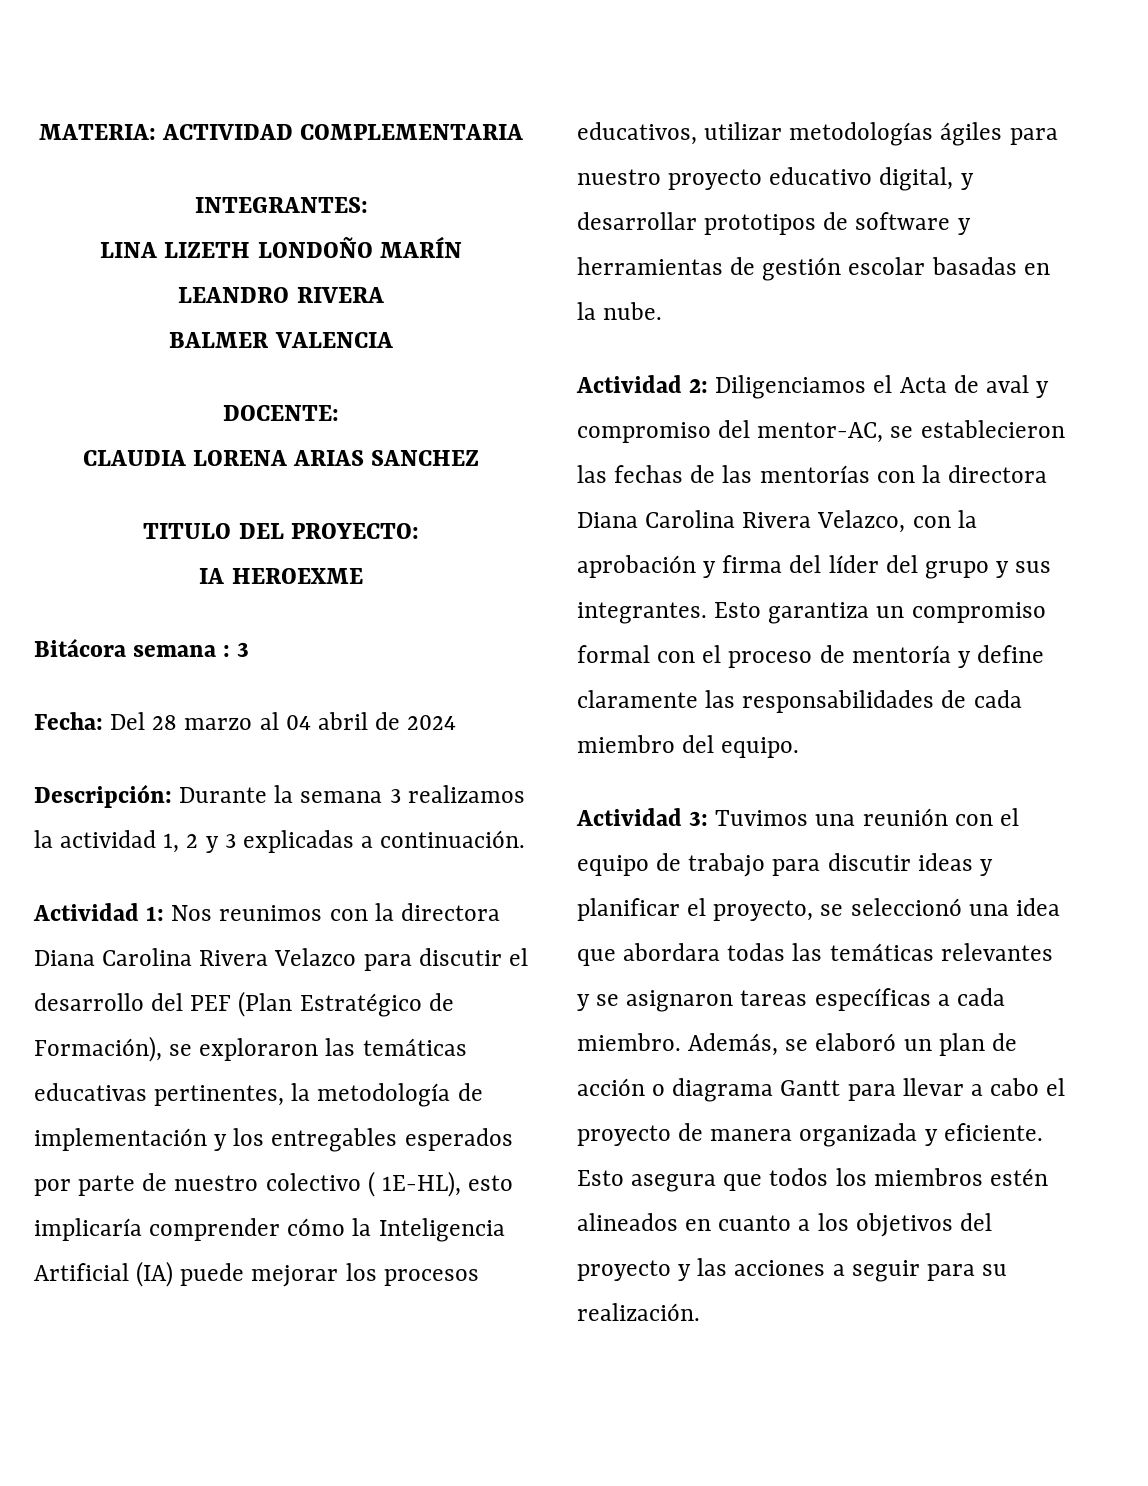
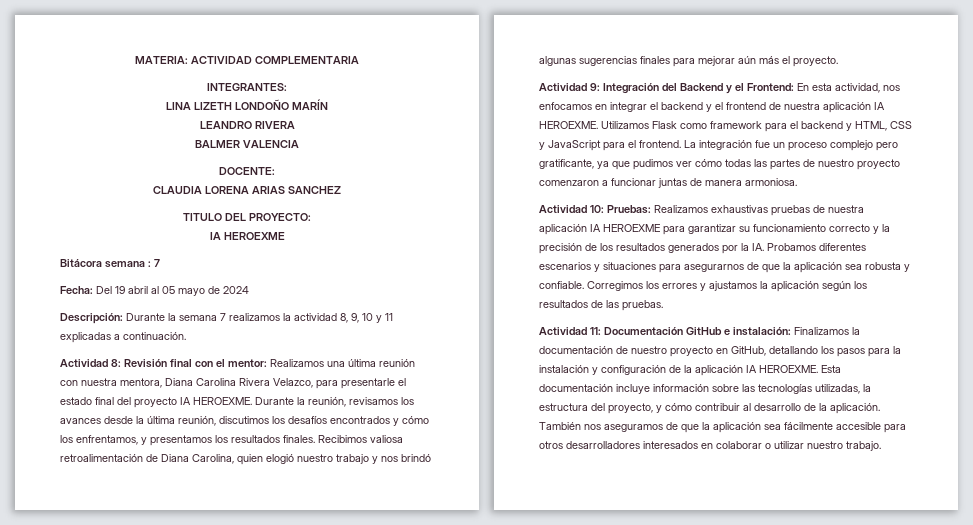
[237,642,250,657] 3 -> [154,259,160,267] 7
[152,712,368,730] 28 marzo al 04 abril -> [115,286,205,296] 19 abril al 05 mayo
[389,789,401,803] 3 -> [220,313,226,321] 7
[163,833,236,853] 1, 2 y 3 -> [340,313,393,323] 8, 9, 10 y 11
[146,903,500,921] [34,948,528,971] [34,991,454,1017] [34,1036,467,1062] [34,1083,483,1107] [34,1128,513,1152] [34,1171,514,1197] [34,1218,505,1242] [34,1261,479,1287] [577,122,1058,146] [577,167,974,191] [577,212,971,235] [577,257,1050,281] [577,302,663,320] [576,375,1050,399] [577,420,1065,443] [577,465,1048,483] [577,510,977,533] [577,555,1052,579] [577,602,1046,624] [577,645,1045,668] [577,690,1022,713] [577,735,800,758] [576,808,1019,826] [577,853,993,877] [577,898,1060,921] [577,943,1053,966] [577,988,1005,1012] [577,1033,1017,1056] [577,1078,1066,1102] [577,1123,1043,1147] [577,1168,1048,1192] [577,1213,992,1237] [577,1258,1008,1282] [577,1303,700,1321] 1: Nos reunimos con la directora Diana Carolina Rivera Velazco para discutir el desarrollo del PEF (Plan Estratégico de Formación), se exploraron las temáticas educativas pertinentes, la metodología de implementación y los entregables esperados por parte de nuestro colectivo ( 1E-HL), esto implicaría comprender cómo la Inteligencia Artificial (IA) puede mejorar los procesos educativos, utilizar metodologías ágiles para nuestro proyecto educativo digital, y desarrollar prototipos de software y herramientas de gestión escolar basadas en la nube. // Actividad 2: Diligenciamos el Acta de aval y compromiso del mentor-AC, se establecieron las fechas de las mentorías con la directora Diana Carolina Rivera Velazco, con la aprobación y firma del líder del grupo y sus integrantes. Esto garantiza un compromiso formal con el proceso de mentoría y define claramente las responsabilidades de cada miembro del equipo. // Actividad 3: Tuvimos una reunión con el equipo de trabajo para discutir ideas y planificar el proyecto, se seleccionó una idea que abordara todas las temáticas relevantes y se asignaron tareas específicas a cada miembro. Además, se elaboró un plan de acción o diagrama Gantt para llevar a cabo el proyecto de manera organizada y eficiente. Esto asegura que todos los miembros estén alineados en cuanto a los objetivos del proyecto y las acciones a seguir para su realización. -> [111,359,415,368] [60,378,406,389] [60,397,414,408] [60,416,429,426] [60,435,403,446] [60,454,431,465] [539,56,838,67] [539,83,900,94] [539,102,885,113] [539,121,912,132] [539,140,898,151] [539,159,900,170] [539,178,797,188] [539,205,864,216] [539,224,890,235] [539,243,866,254] [539,262,910,273] [539,281,867,292] [539,300,663,311] [539,327,860,336] [539,346,901,357] [539,365,841,376] [539,384,871,394] [539,403,880,414] [539,422,906,433] [539,441,881,451] 8: Revisión final con el mentor: Realizamos una última reunión con nuestra mentora, Diana Carolina Rivera Velazco, para presentarle el estado final del proyecto IA HEROEXME. Durante la reunión, revisamos los avances desde la última reunión, discutimos los desafíos encontrados y cómo los enfrentamos, y presentamos los resultados finales. Recibimos valiosa retroalimentación de Diana Carolina, quien elogió nuestro trabajo y nos brindó algunas sugerencias finales para mejorar aún más el proyecto. // Actividad 9: Integración del Backend y el Frontend: En esta actividad, nos enfocamos en integrar el backend y el frontend de nuestra aplicación IA HEROEXME. Utilizamos Flask como framework para el backend y HTML, CSS y JavaScript para el frontend. La integración fue un proceso complejo pero gratificante, ya que pudimos ver cómo todas las partes de nuestro proyecto comenzaron a funcionar juntas de manera armoniosa. // Actividad 10: Pruebas: Realizamos exhaustivas pruebas de nuestra aplicación IA HEROEXME para garantizar su funcionamiento correcto y la precisión de los resultados generados por la IA. Probamos diferentes escenarios y situaciones para asegurarnos de que la aplicación sea robusta y confiable. Corregimos los errores y ajustamos la aplicación según los resultados de las pruebas. // Actividad 11: Documentación GitHub e instalación: Finalizamos la documentación de nuestro proyecto en GitHub, detallando los pasos para la instalación y configuración de la aplicación IA HEROEXME. Esta documentación incluye información sobre las tecnologías utilizadas, la estructura del proyecto, y cómo contribuir al desarrollo de la aplicación. También nos aseguramos de que la aplicación sea fácilmente accesible para otros desarrolladores interesados en colaborar o utilizar nuestro trabajo.

